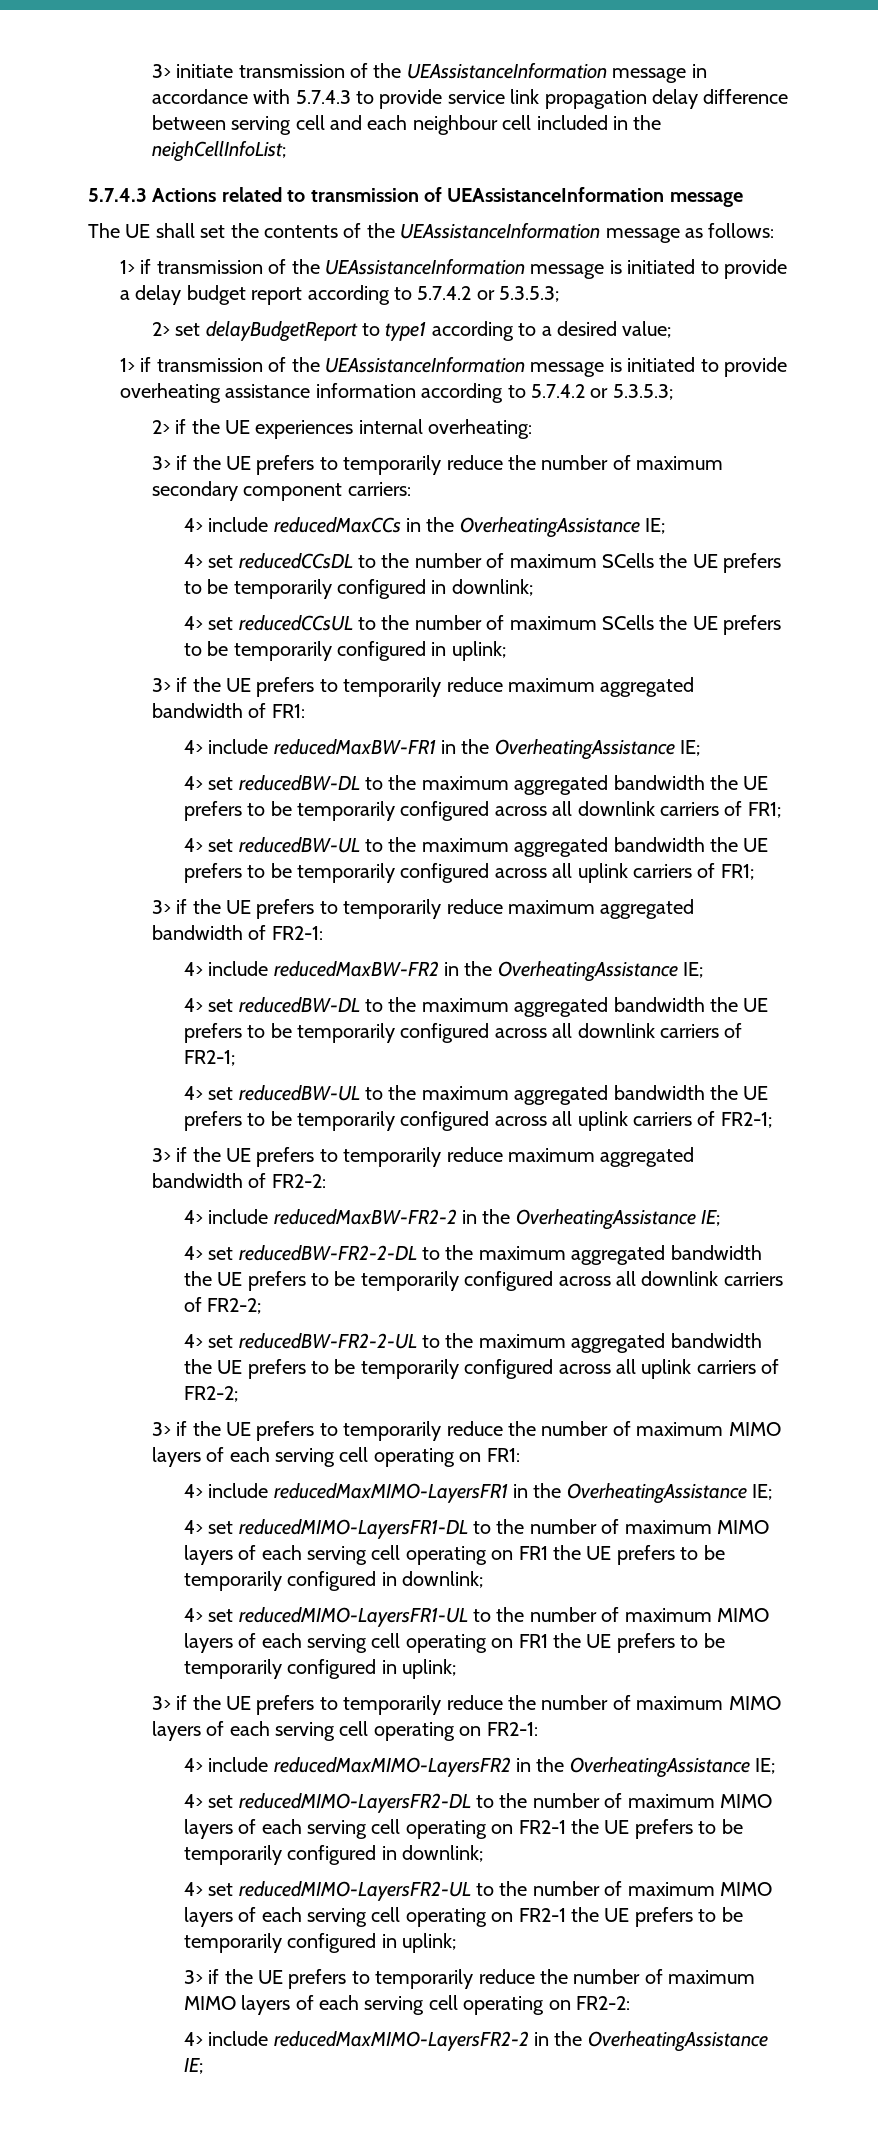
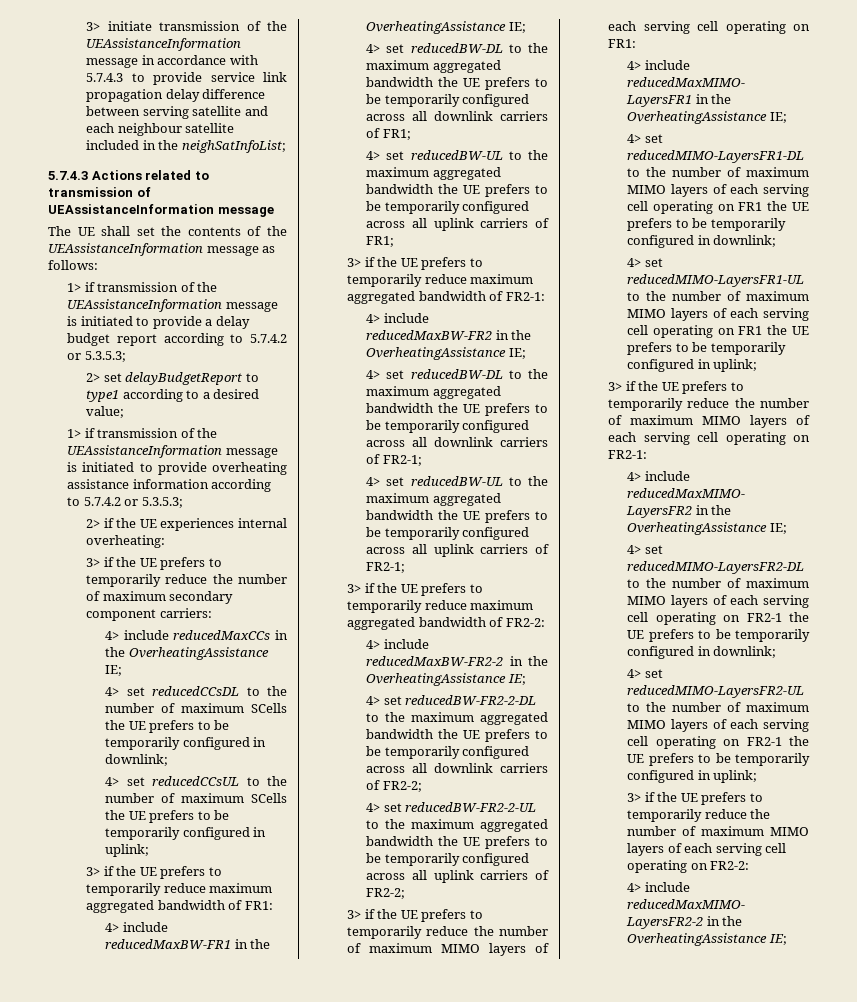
[295,115,325,130] cell -> [192,106,242,116] satellite
[502,115,532,130] cell -> [185,123,235,133] satellite
[151,141,286,162] neighCellInfoList; -> [181,140,286,153] neighSatInfoList;

